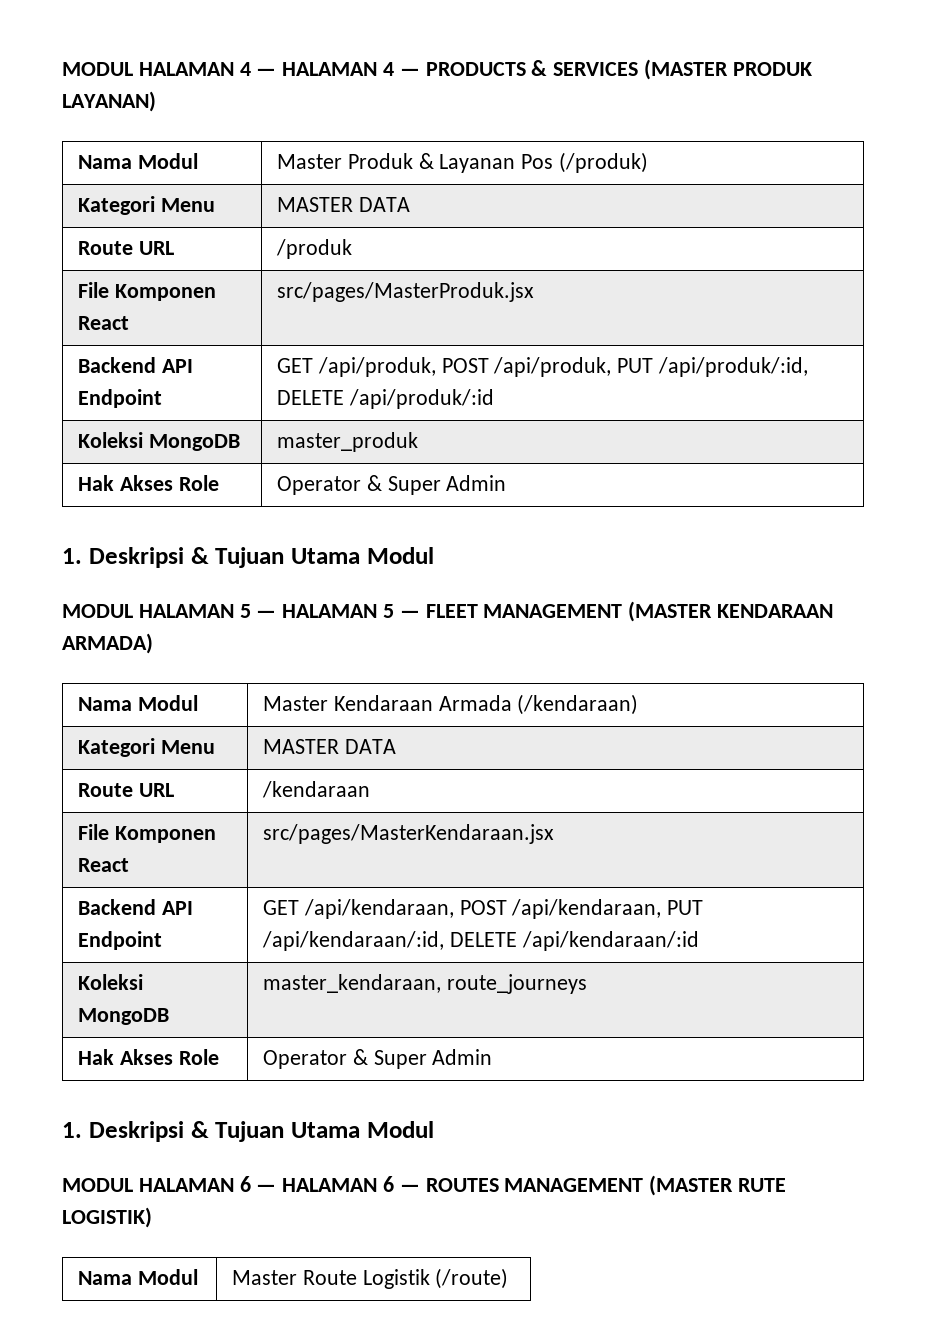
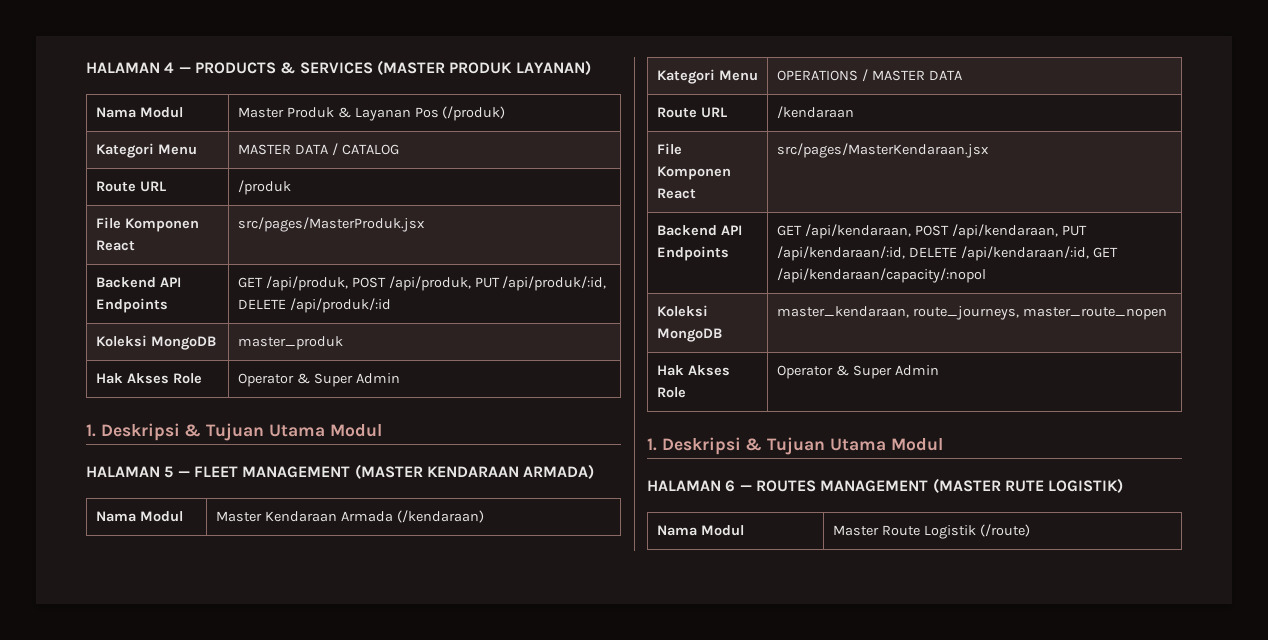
[62,62,277,76] MODUL HALAMAN 4 — -> (86, 67) none
(410, 204) none -> [331,143,399,156] / CATALOG
[77,389,162,408] Endpoint -> [95,298,168,313] Endpoints
[62,604,277,618] MODUL HALAMAN 5 — -> (382, 430) none
(215, 747) none -> [776,69,868,82] OPERATIONS /
[77,931,162,950] Endpoint -> [656,246,729,261] Endpoints
[521,931,699,951] /api/kendaraan/:id -> [960,246,1118,261] [776,268,986,283] /api/kendaraan/:id, GET /api/kendaraan/capacity/:nopol
[446,974,587,994] route_journeys -> [912,306,1167,320] route_journeys, master_route_nopen
[62,1176,277,1192] MODUL HALAMAN 6 — -> (943, 444) none

